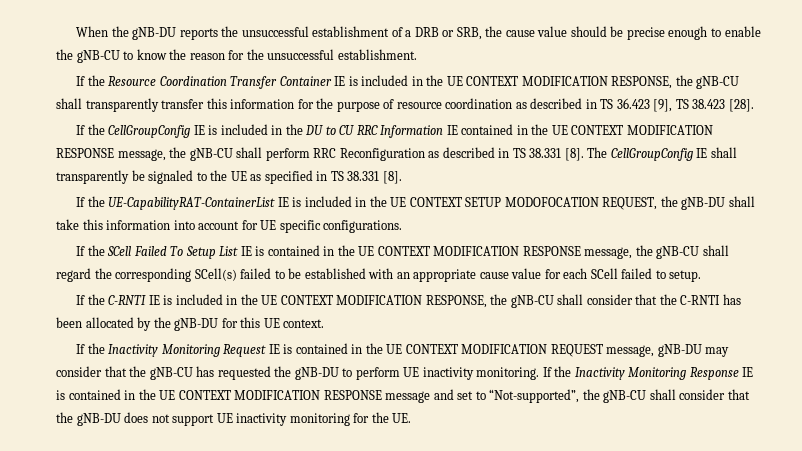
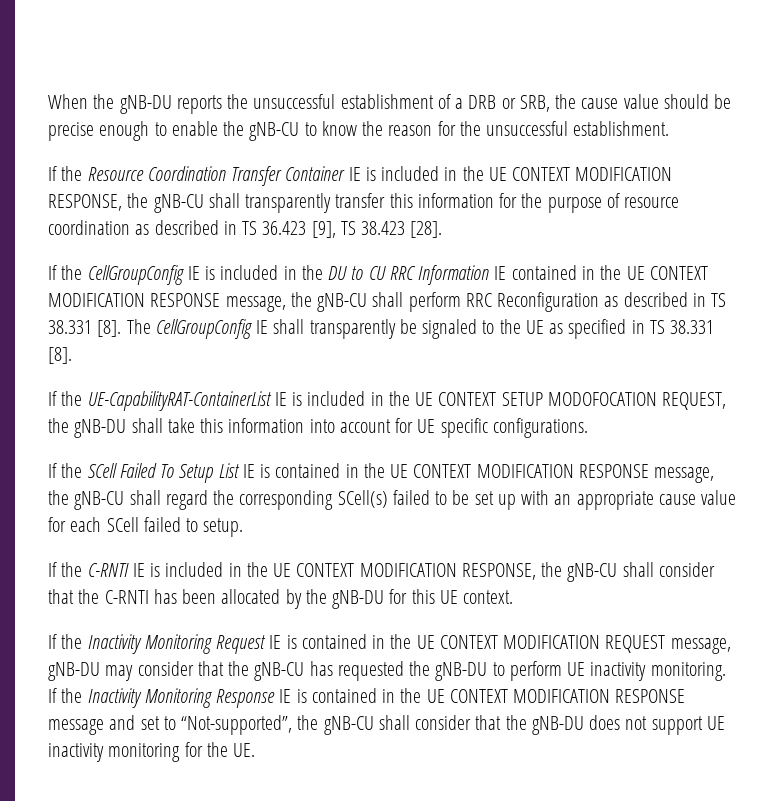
[304,268,366,279] established -> [474,491,516,510] set up

